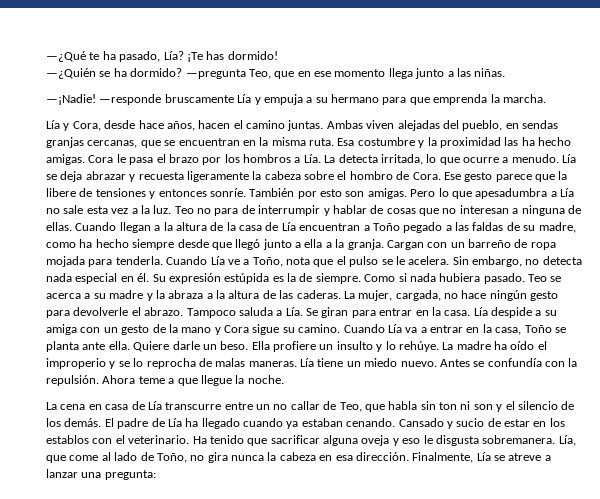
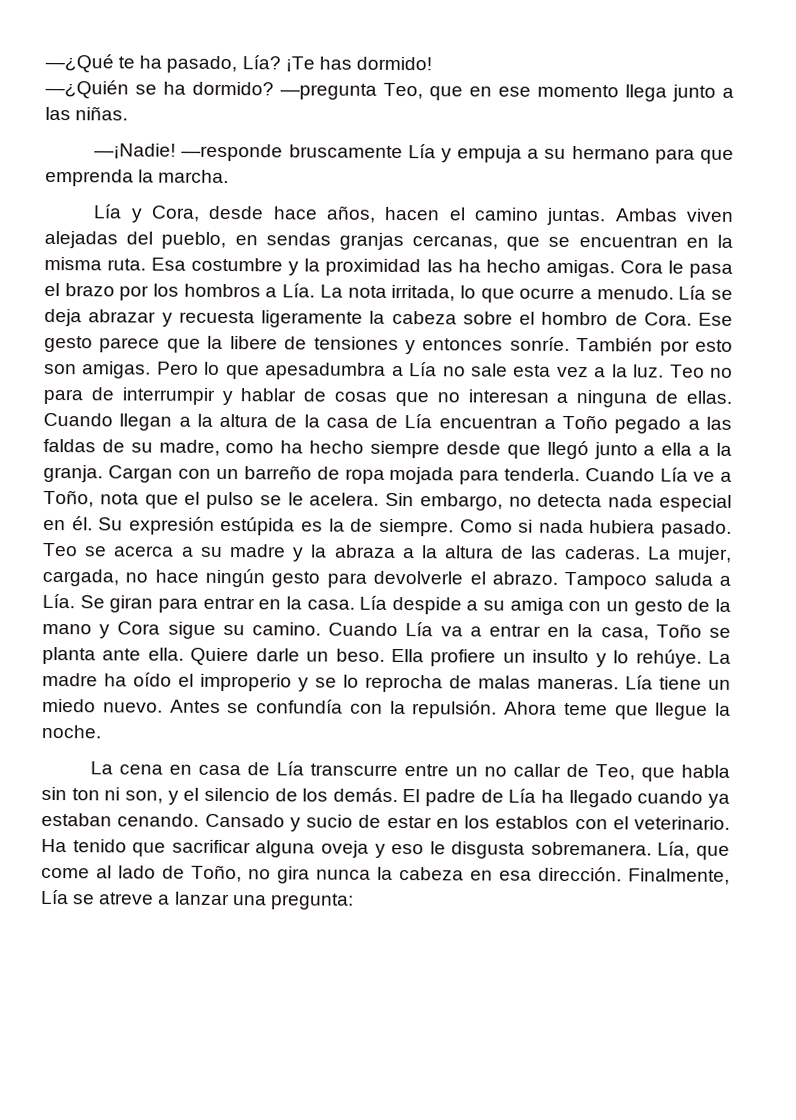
[338,154,378,163] detecta -> [347,285,387,298] nota
[168,378,175,384] a -> (608, 709) none
[473,404,493,410] son -> [124,790,163,804] son,

